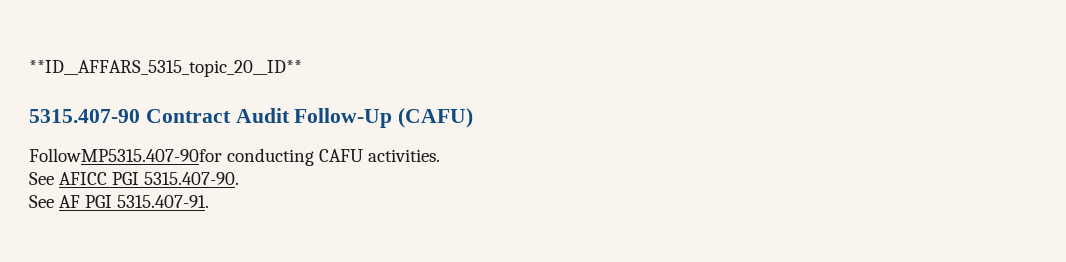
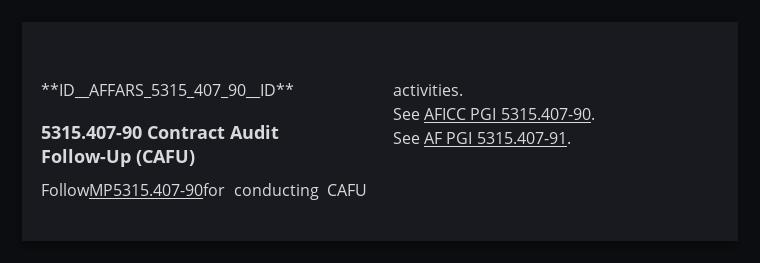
[29,60,302,77] **ID__AFFARS_5315_topic_20__ID** -> [41,83,294,99] **ID__AFFARS_5315_407_90__ID**

